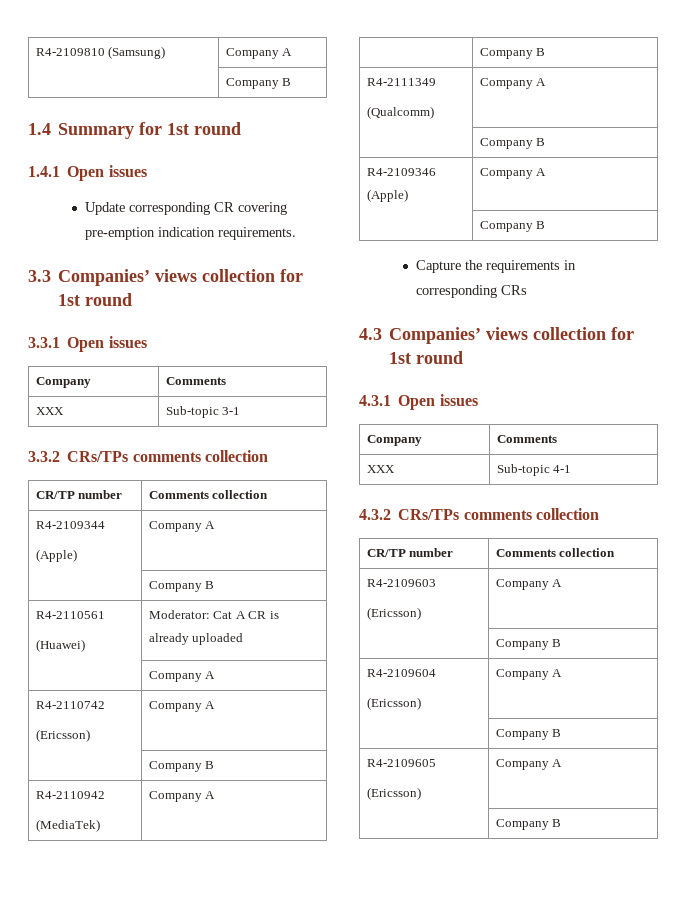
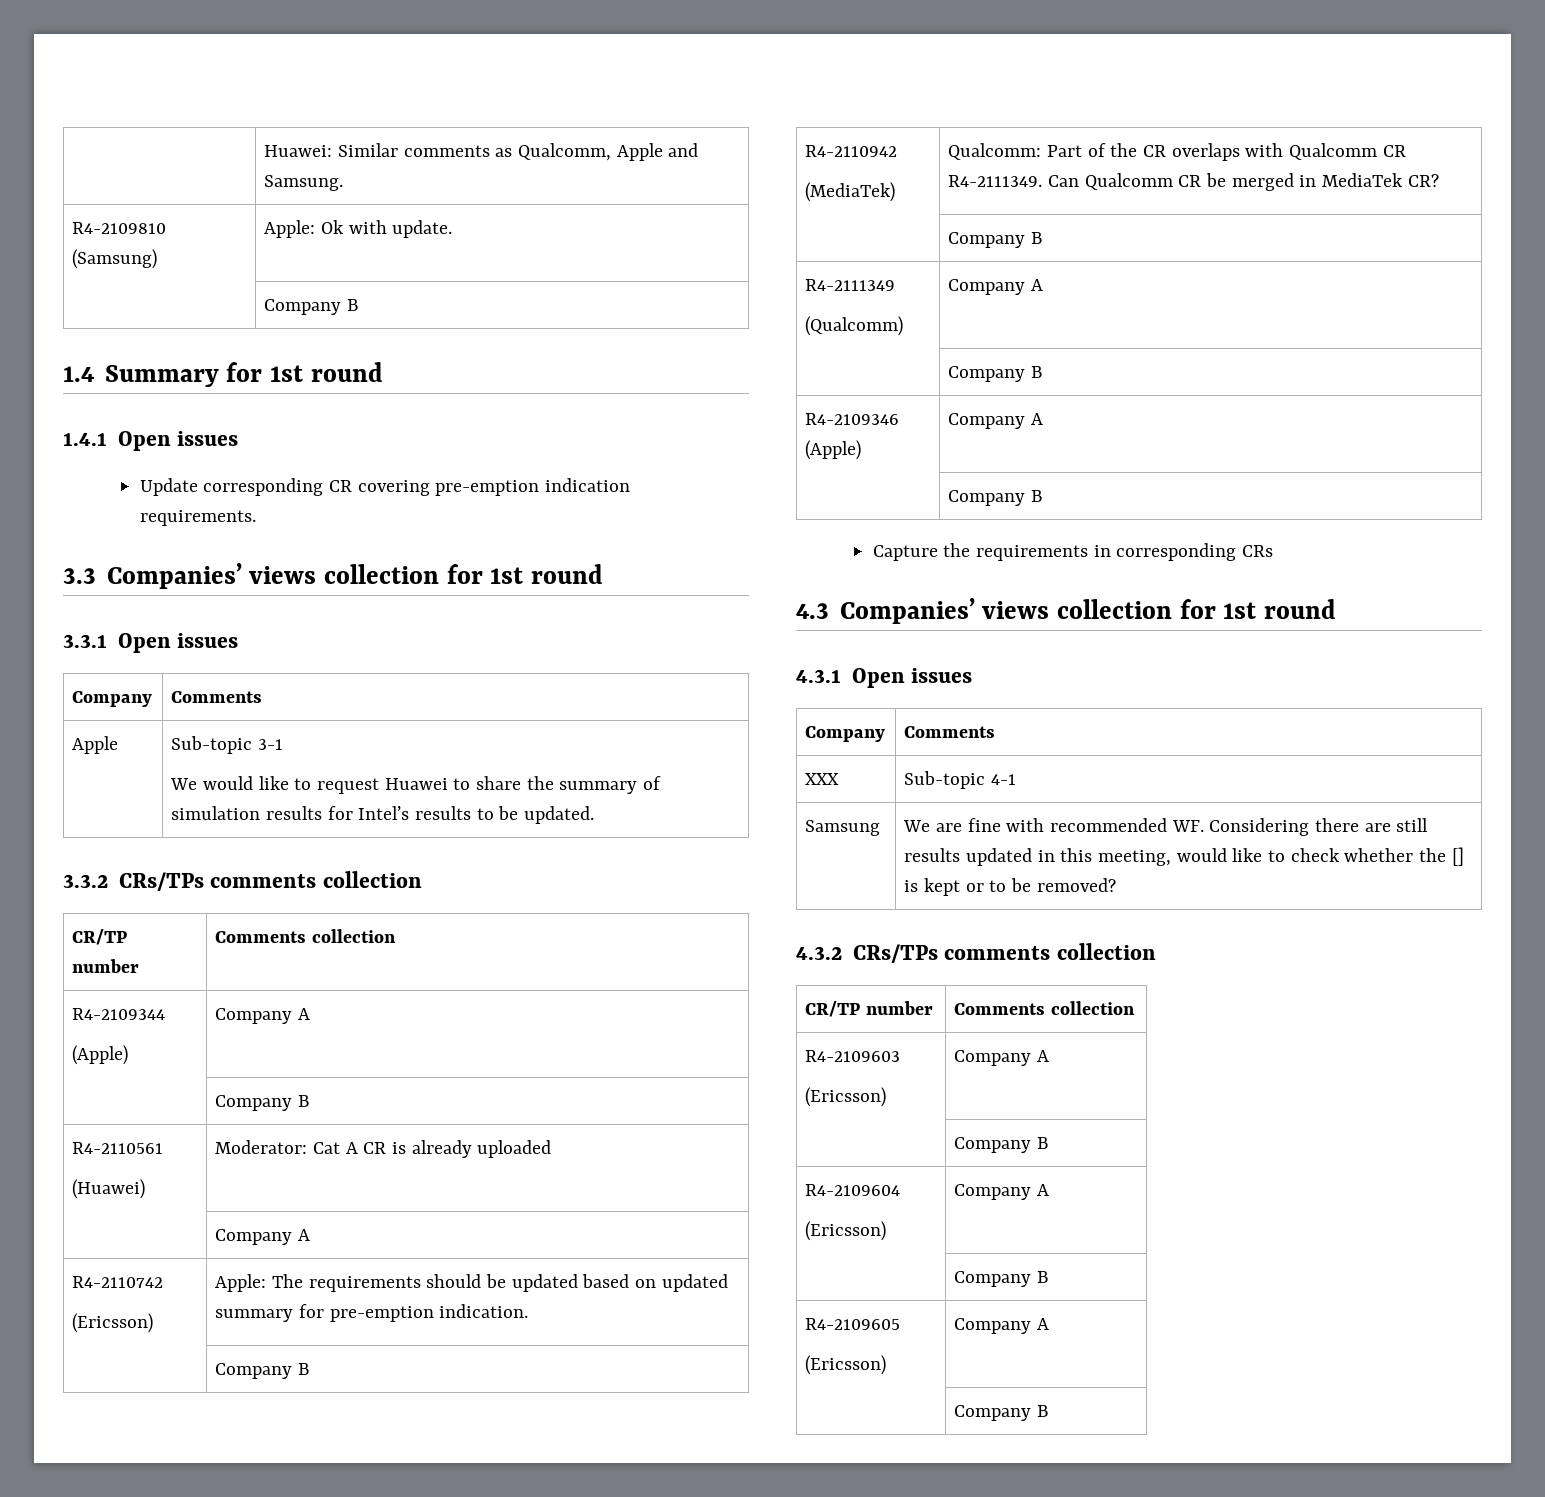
[35,46,166,59] [225,48,293,59] R4-2109810 (Samsung) | Company A -> [264,143,699,161] [264,175,344,191] [72,222,167,234] [72,249,158,269] [264,220,453,238] | Huawei: Similar comments as Qualcomm, Apple and Samsung. // R4-2109810 (Samsung) | Apple: Ok with update.
[35,407,64,415] XXX -> [72,736,119,754] Apple
(241, 411) none -> [170,776,662,794] [171,806,595,824] // We would like to request Huawei to share the summary of simulation results for Intel’s results to be updated.
[148,701,216,712] [148,761,215,772] [35,791,105,799] [35,819,100,832] [148,791,216,802] Company A // | Company B // R4-2110942 // (MediaTek) | Company A -> [215,1274,728,1292] [215,1304,529,1322] [215,1363,310,1379] [805,145,898,157] [805,182,896,202] [948,143,1406,161] [948,173,1439,191] Apple: The requirements should be updated based on updated summary for pre-emption indication. // | Company B // R4-2110942 // (MediaTek) | Qualcomm: Part of the CR overlaps with Qualcomm CR R4-2111349. Can Qualcomm CR be merged in MediaTek CR?
(572, 469) none -> [805,820,881,836] [903,818,1429,836] [904,847,1464,866] [904,878,1116,896] // Samsung | We are fine with recommended WF. Considering there are still results updated in this meeting, would like to check whether the [] is kept or to be removed?

